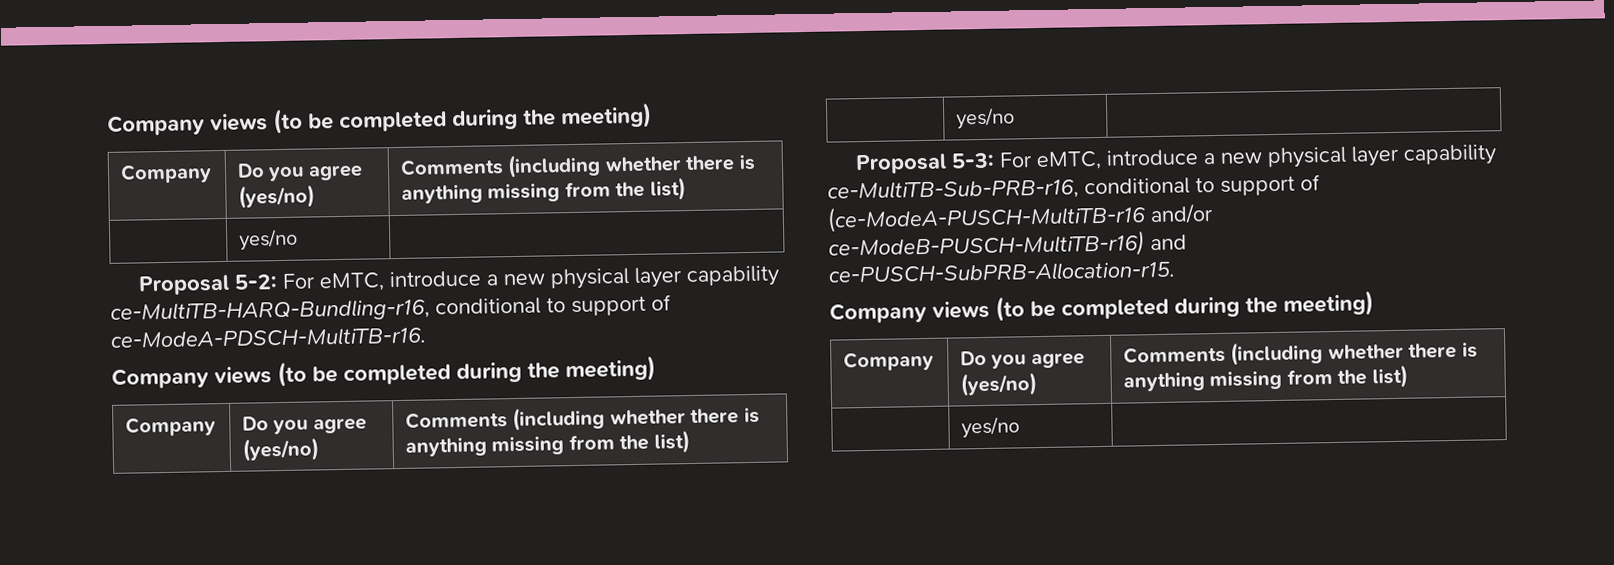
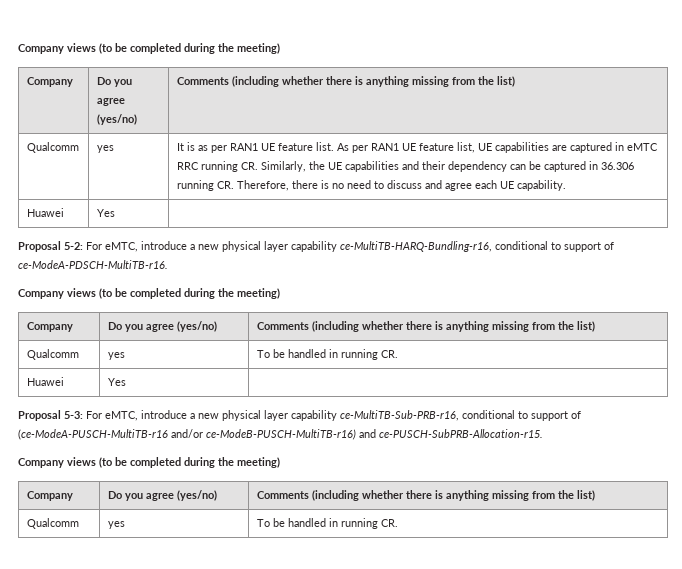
[239,228,299,251] | yes/no -> [26,142,79,153] [96,145,114,153] [176,142,658,153] [176,161,634,172] [176,180,566,191] [26,208,64,217] [96,209,115,217] Qualcomm | yes | It is as per RAN1 UE feature list. As per RAN1 UE feature list, UE capabilities are captured in eMTC RRC running CR. Similarly, the UE capabilities and their dependency can be captured in 36.306 running CR. Therefore, there is no need to discuss and agree each UE capability. // Huawei | Yes
[956,107,1016,130] | yes/no -> [26,349,79,360] [107,352,125,360] [256,349,398,360] [26,377,64,386] [107,378,126,386] Qualcomm | yes | To be handled in running CR. // Huawei | Yes
[961,416,1021,439] | yes/no | -> [26,518,79,529] [107,521,125,529] [256,518,398,529] Qualcomm | yes | To be handled in running CR.

